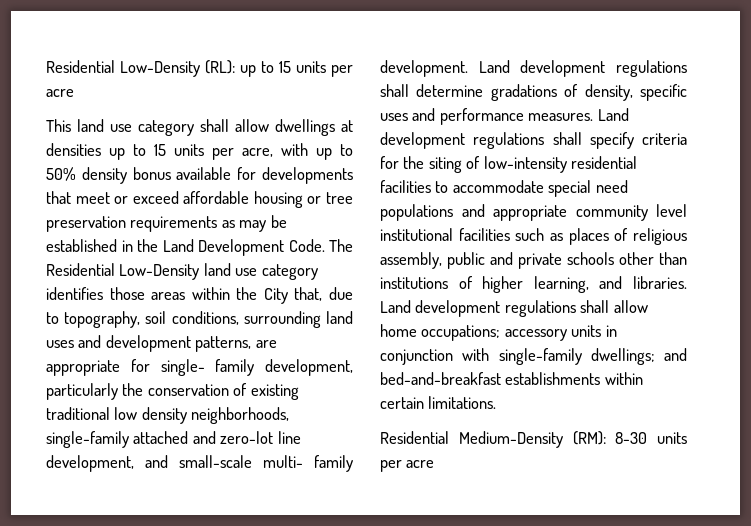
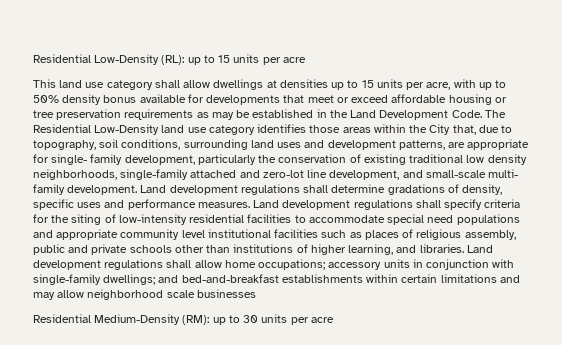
[428,396,497,409] limitations. -> [440,274,520,283] [33,289,256,300] limitations and may allow neighborhood scale businesses
[615,432,648,444] 8-30 -> [212,315,259,325] up to 30

